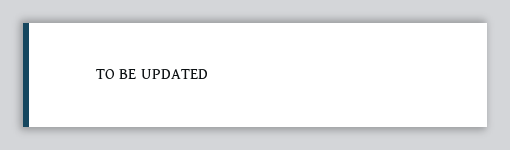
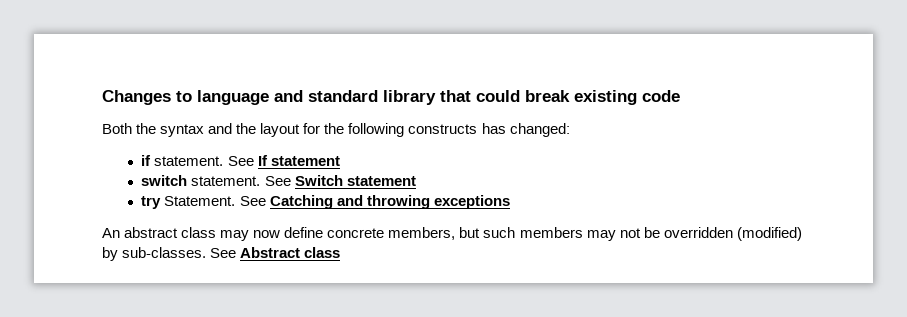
[96,69,208,79] TO BE UPDATED -> [102,90,680,105] [102,123,570,137] [141,155,340,166] [141,175,416,186] [141,195,510,209] [102,227,802,241] [102,247,341,261] Changes to language and standard library that could break existing code // Both the syntax and the layout for the following constructs has changed: // if statement. See If statement // switch statement. See Switch statement // try Statement. See Catching and throwing exceptions // An abstract class may now define concrete members, but such members may not be overridden (modified) by sub-classes. See Abstract class

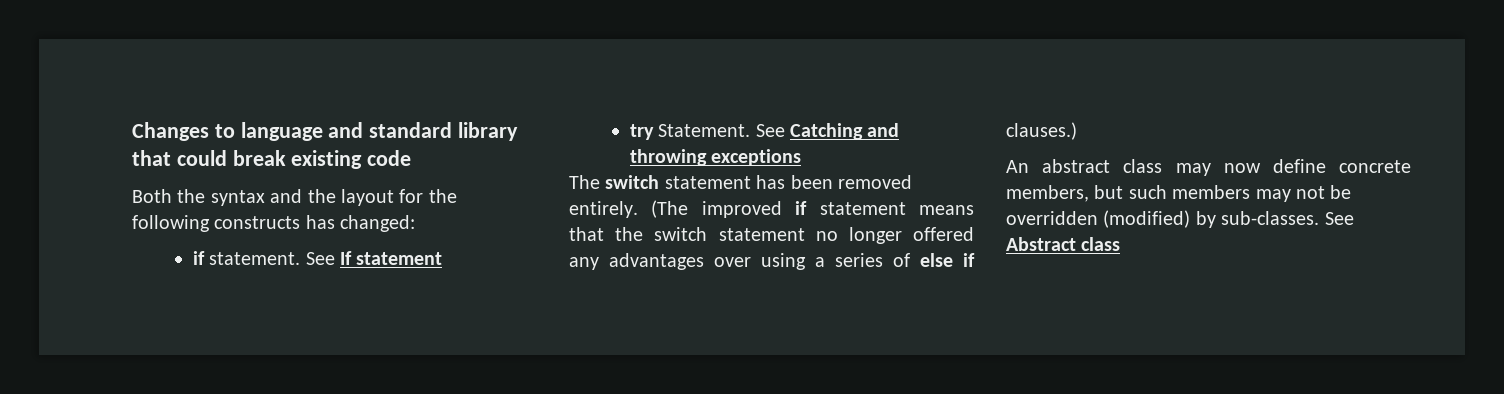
[141,175,416,186] // switch statement. See Switch statement -> (443, 258) none
(510, 202) none -> [569,175,912,189] [569,200,974,218] [569,227,974,244] [569,253,975,270] [1006,122,1077,140] // The switch statement has been removed entirely. (The improved if statement means that the switch statement no longer offered any advantages over using a series of else if clauses.)

